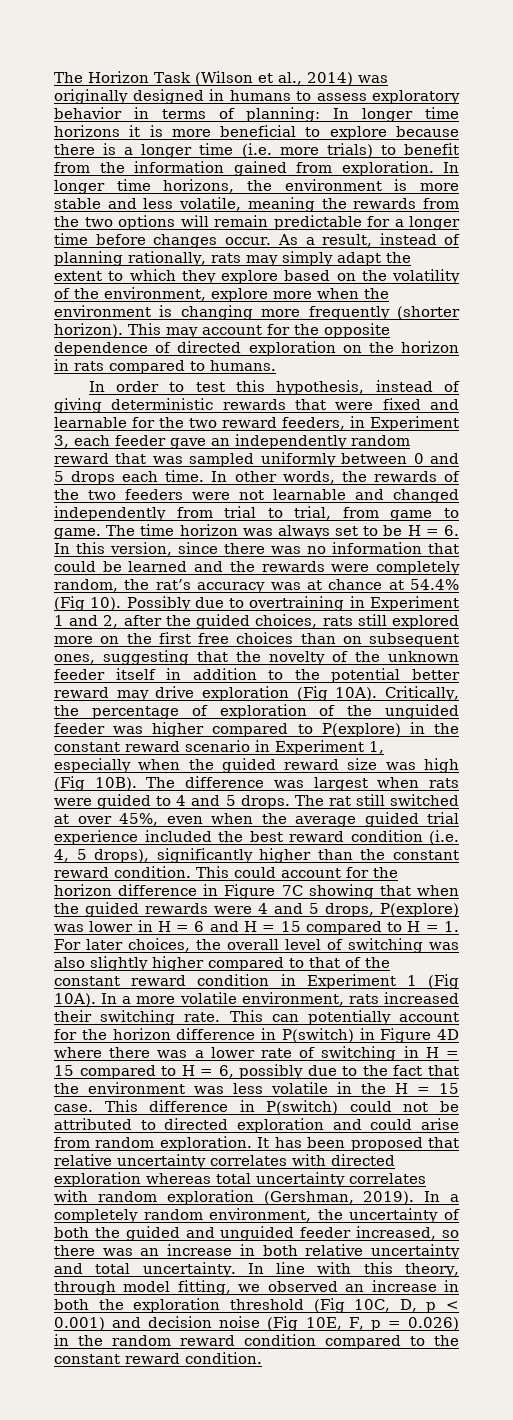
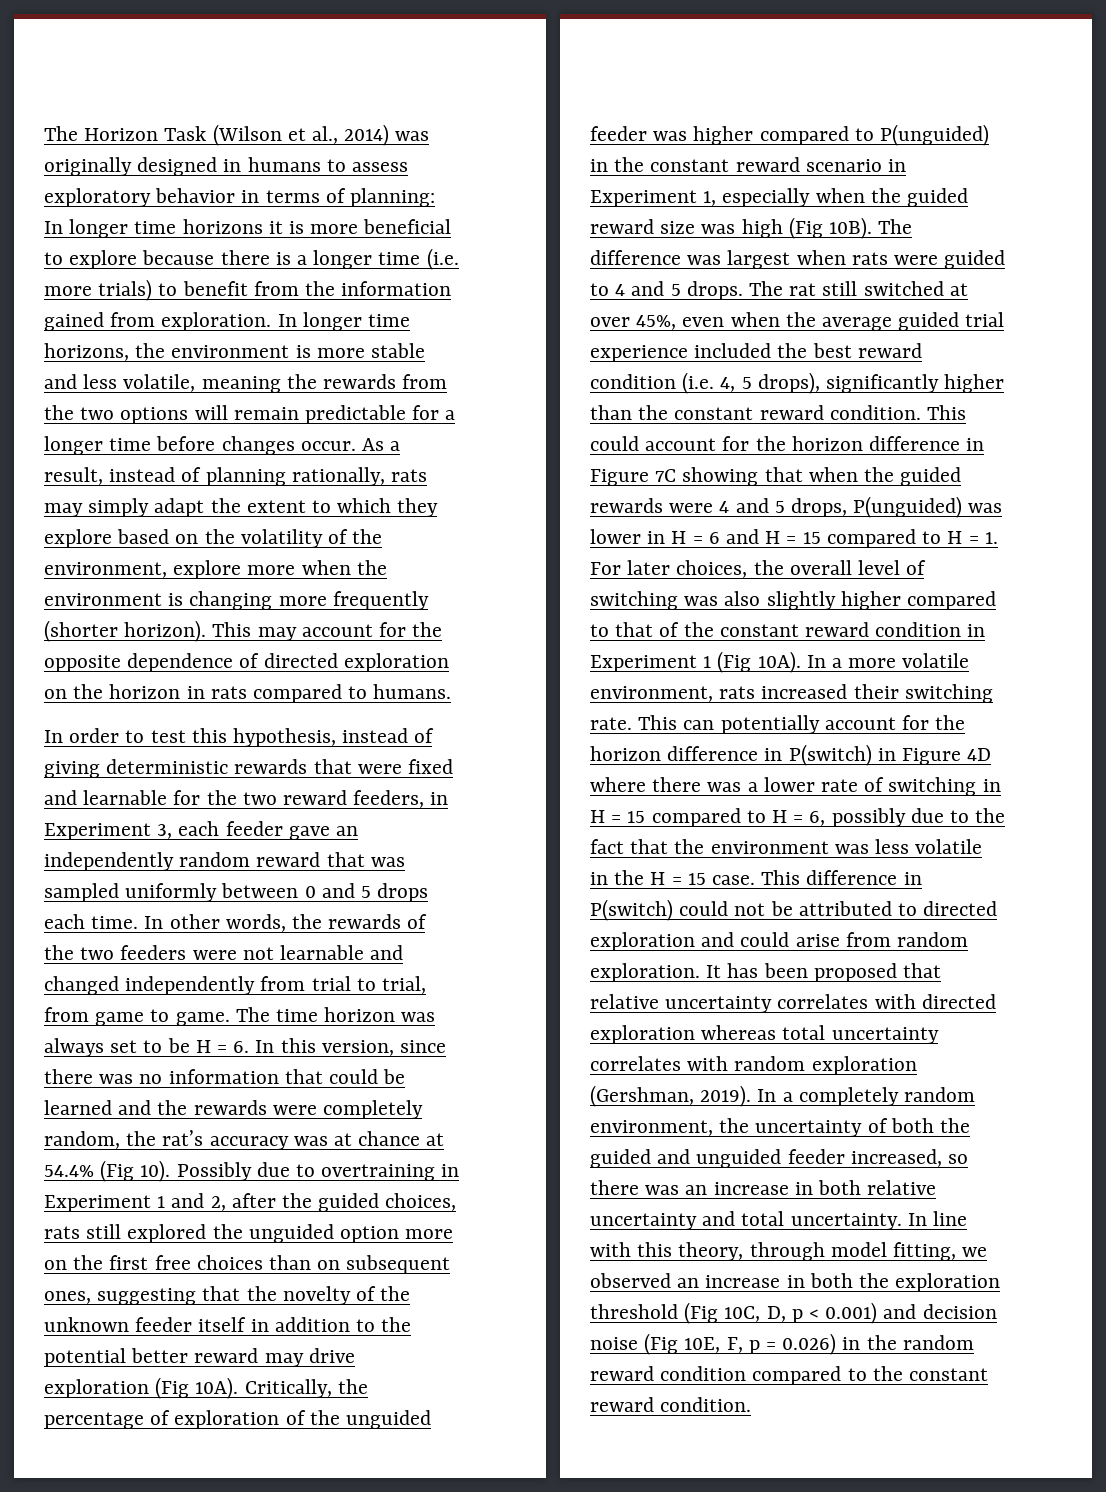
(460, 622) none -> [212,1224,400,1243] the unguided option
[321,723,401,737] P(explore) -> [880,124,990,146] P(unguided)
[380,903,459,917] P(explore) -> [853,496,963,518] P(unguided)

